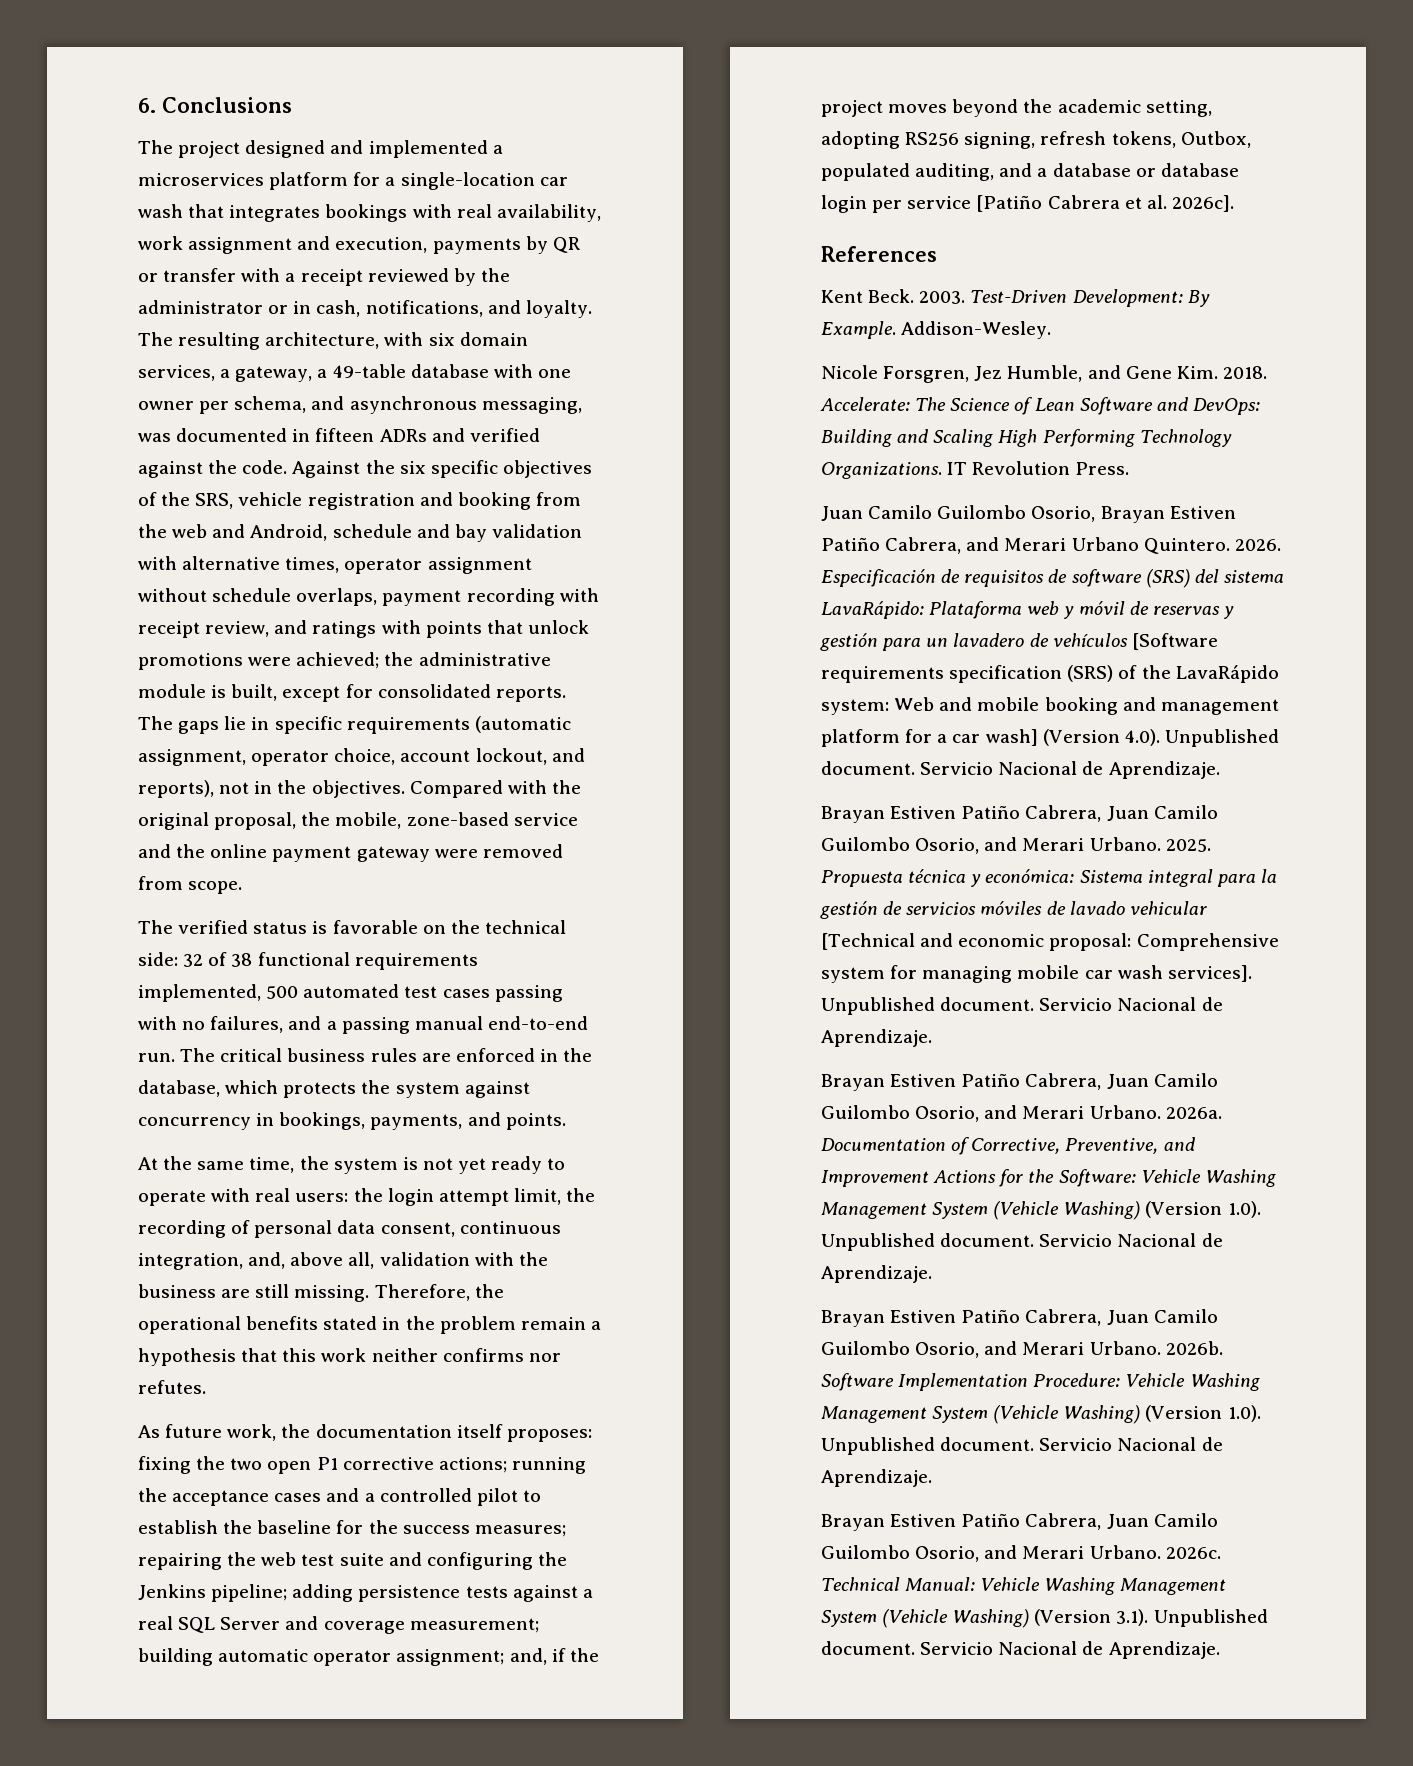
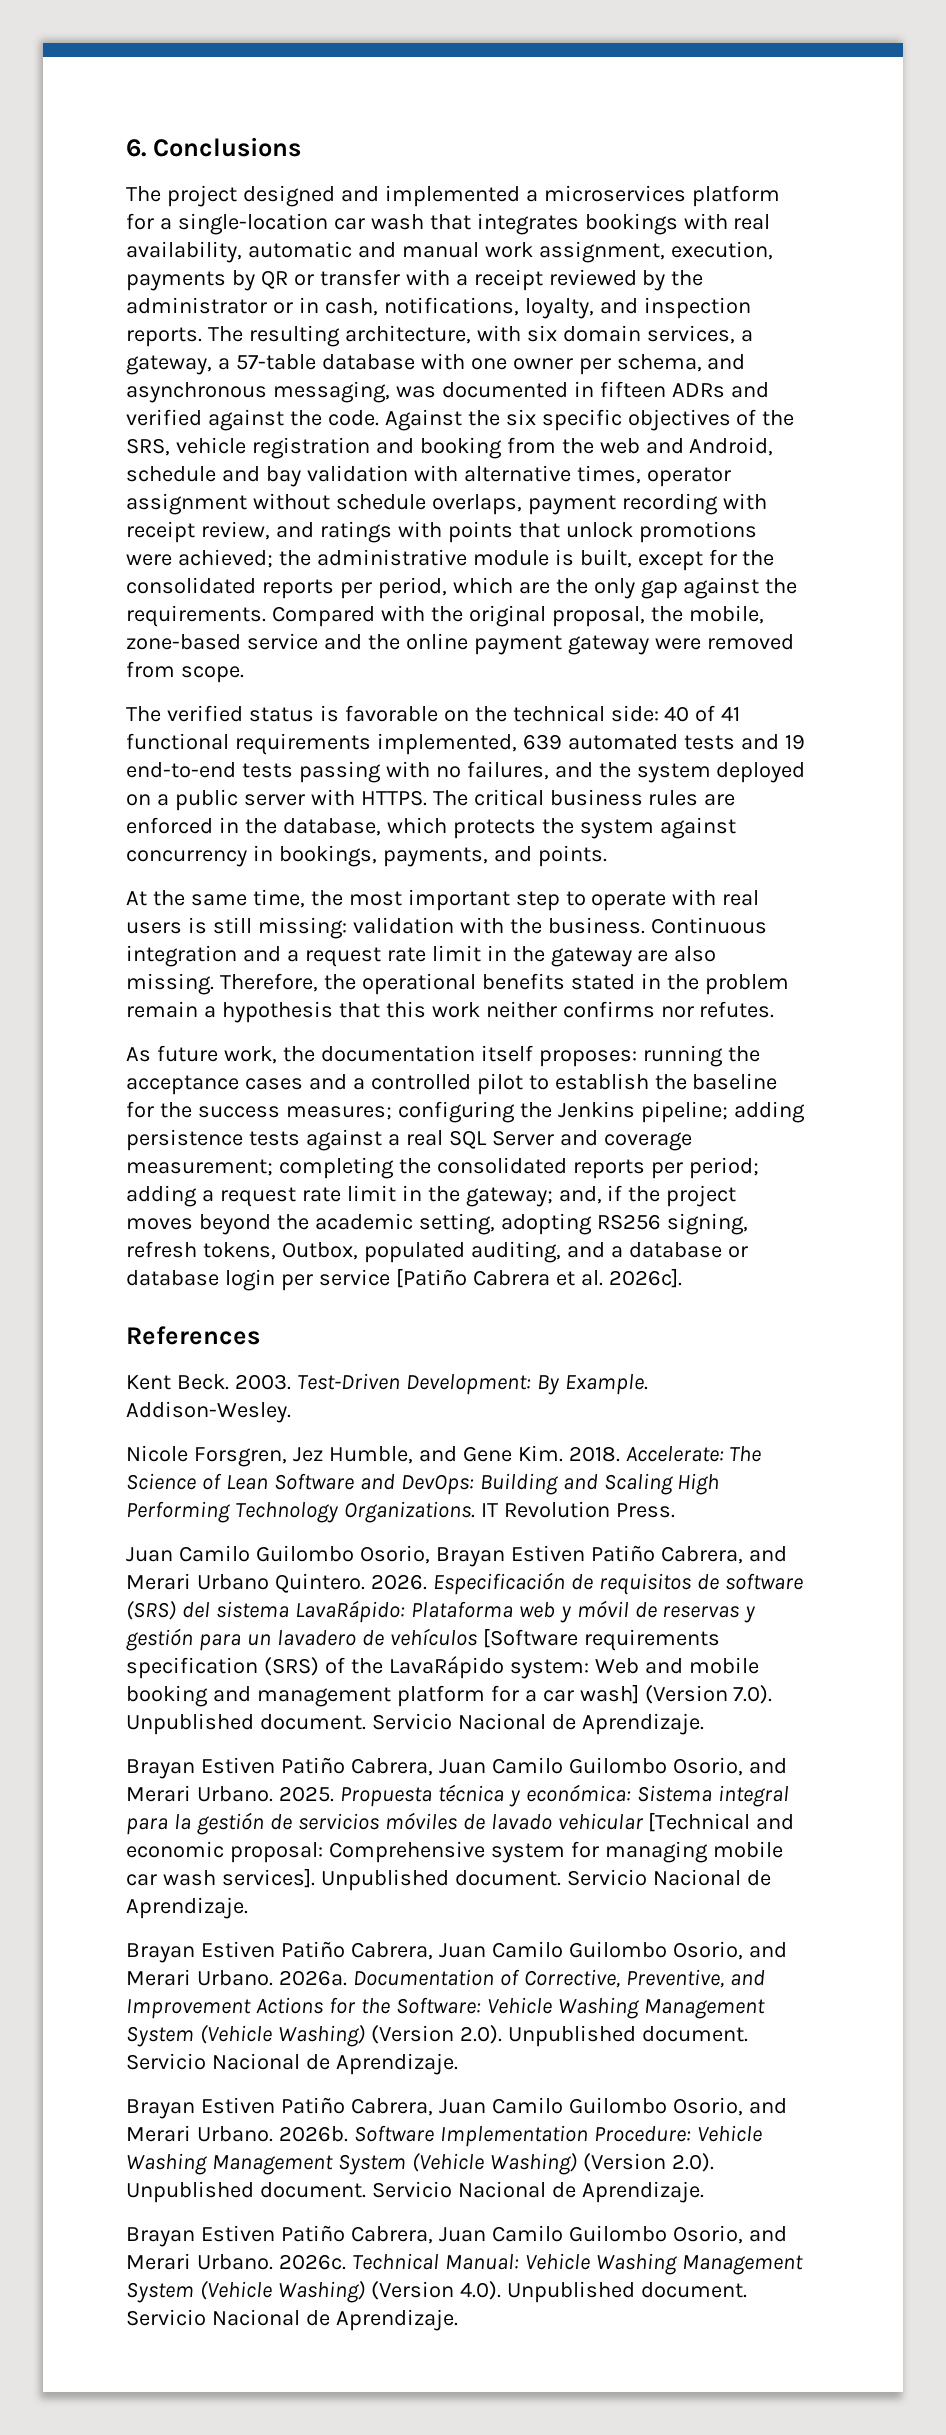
[138,236,331,254] work assignment and -> [247,241,665,263] automatic and manual work assignment,
[487,300,592,318] and loyalty. -> [524,297,751,319] [126,327,202,347] loyalty, and inspection reports.
[332,364,406,378] 49-table -> [235,354,316,370] 57-table
[377,684,566,702] [138,716,571,734] [138,748,585,766] [138,780,405,798] consolidated reports. The gaps lie in specific requirements (automatic assignment, operator choice, account lockout, and reports), not in the objectives. -> [742,550,775,566] [126,577,798,599] [126,605,266,627] the consolidated reports per period, which are the only gap against the requirements.
[183,952,478,970] [138,984,490,1002] 32 of 38 functional requirements implemented, 500 automated test cases -> [664,705,741,722] [126,733,805,755] [126,762,293,778] 40 of 41 functional requirements implemented, 639 automated tests and 19 end-to-end tests
[326,1016,588,1034] [138,1053,175,1062] a passing manual end-to-end run. -> [598,762,806,783] [126,789,427,811] the system deployed on a public server with HTTPS.
[333,1156,566,1174] [138,1188,596,1206] [138,1220,561,1238] [138,1252,548,1270] [138,1284,290,1298] system is not yet ready to operate with real users: the login attempt limit, the recording of personal data consent, continuous integration, and, above all, validation with the business are still -> [348,889,760,911] [126,917,767,939] [126,945,717,967] most important step to operate with real users is still missing: validation with the business. Continuous integration and a request rate limit in the gateway are also
[138,1456,507,1474] fixing the two open P1 corrective actions; -> (637, 1058) none
[138,1552,422,1570] repairing the web test suite and -> (392, 1113) none
[138,1648,505,1666] building automatic operator assignment; -> [278,1157,759,1179] [126,1185,553,1207] completing the consolidated reports per period; adding a request rate limit in the gateway;
[1124,729,1160,746] 4.0). -> [733,1685,773,1704] 7.0).
[1227,1201,1261,1218] 1.0). -> [459,2025,502,2044] 2.0).
[1227,1405,1261,1422] 1.0). -> [671,2153,714,2172] 2.0).
[1116,1609,1149,1626] 3.1). -> [459,2281,501,2300] 4.0).

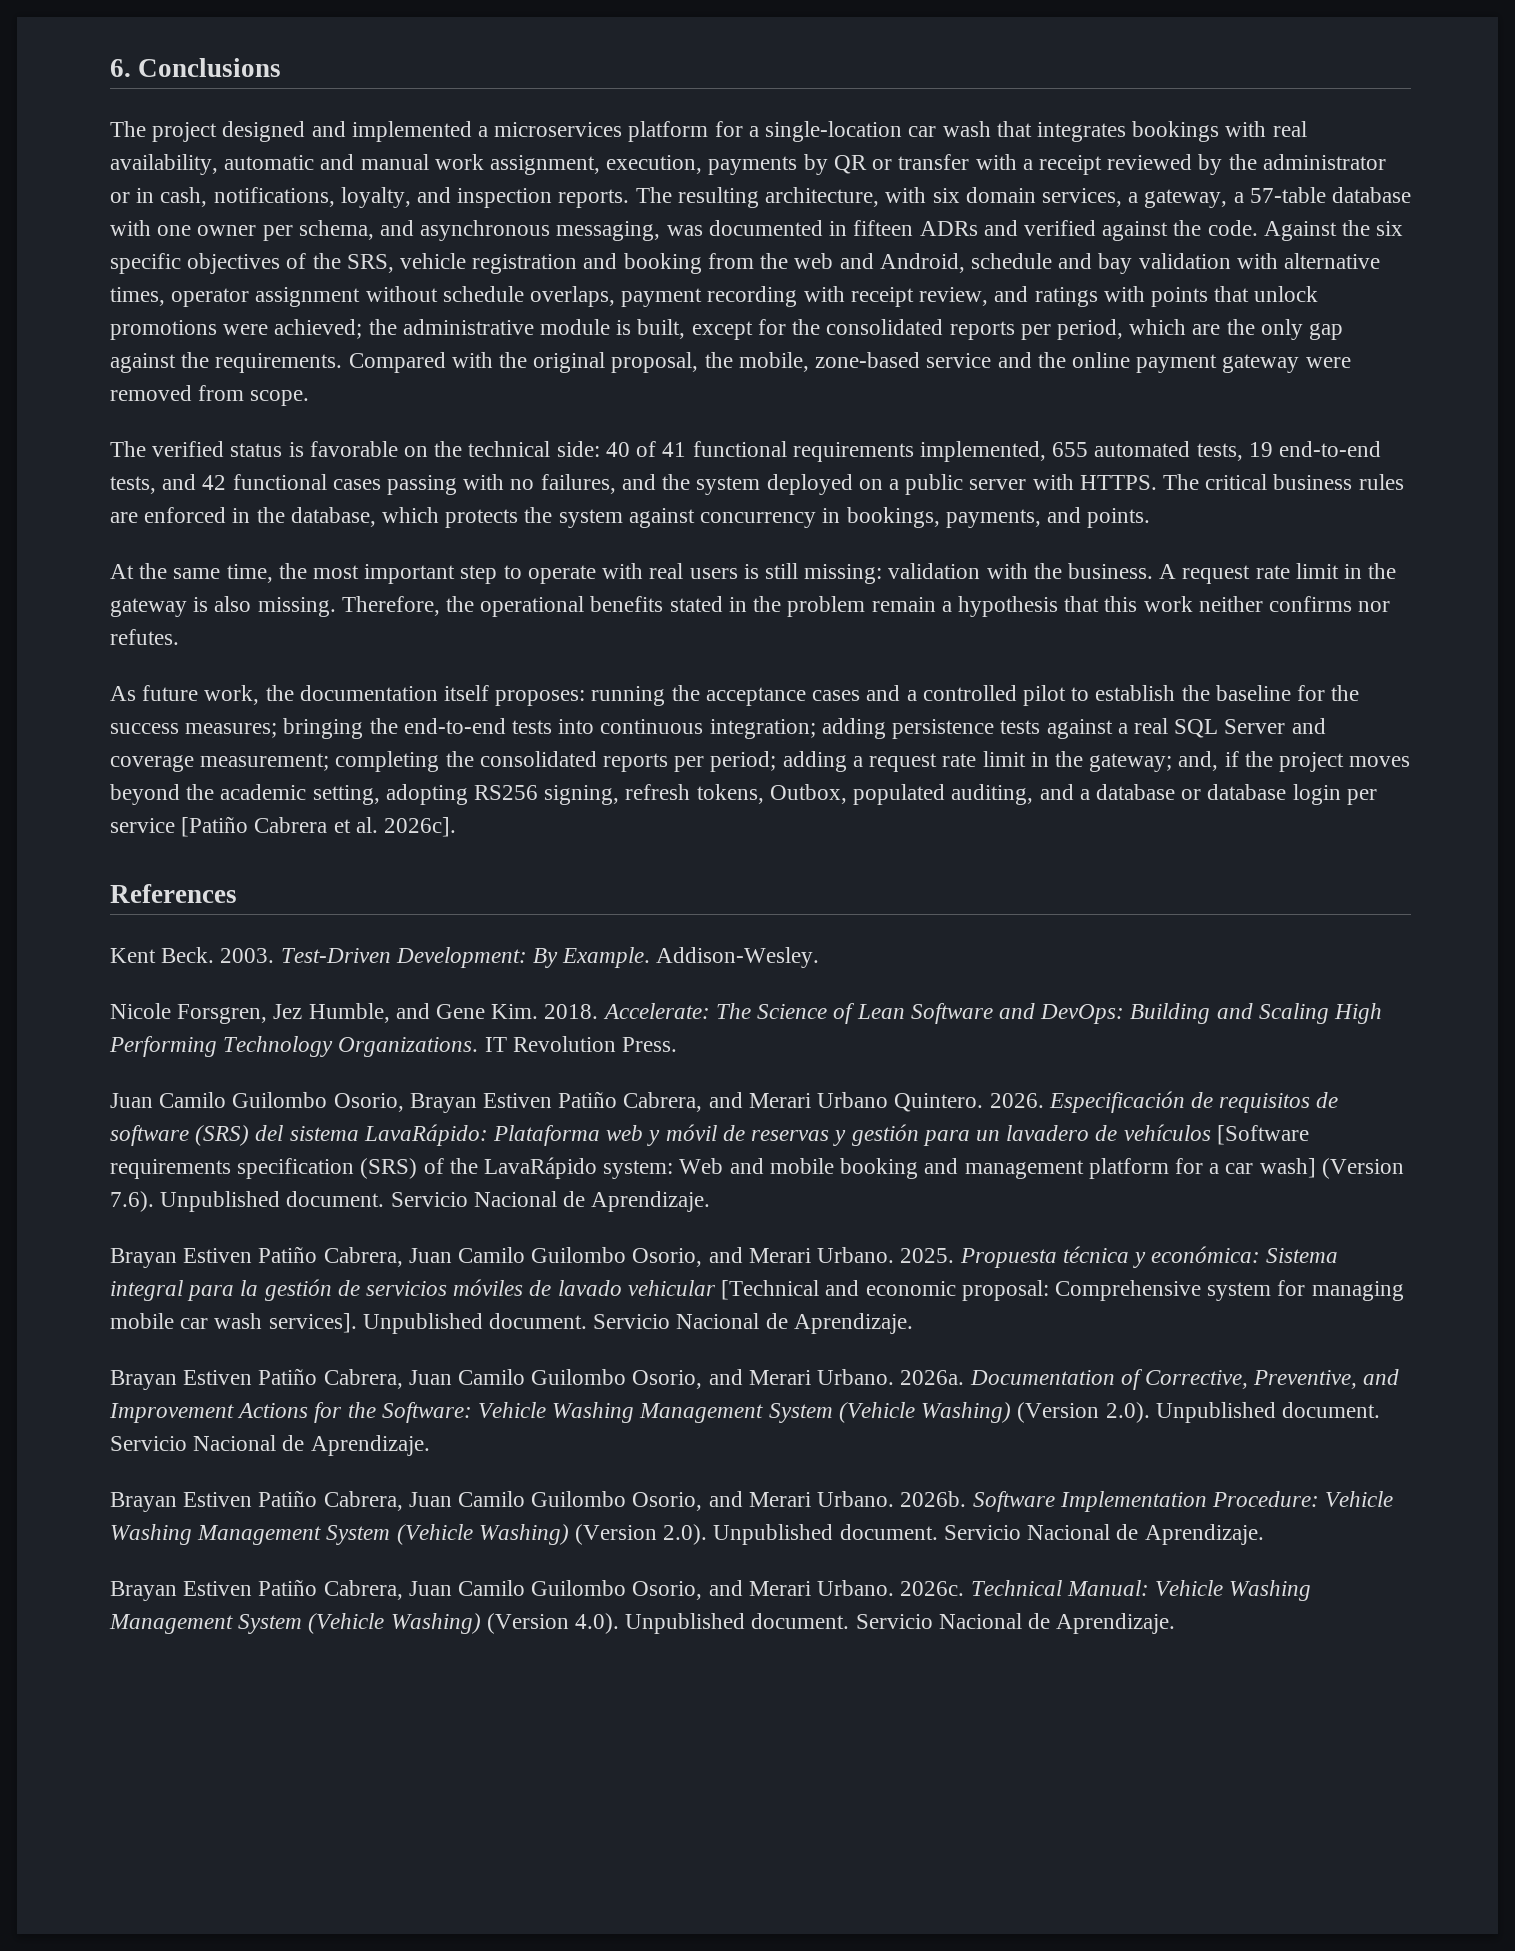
[522,734,805,750] [126,762,293,778] 639 automated tests and 19 end-to-end tests -> [1052,441,1381,461] [110,474,381,494] 655 automated tests, 19 end-to-end tests, and 42 functional cases
[650,917,767,934] [126,945,299,967] Continuous integration and a -> [1159,564,1177,579] A
[637,950,669,962] are -> [193,597,209,612] is
[397,1101,728,1123] configuring the Jenkins pipeline; -> [283,718,816,739] bringing the end-to-end tests into continuous integration;
[733,1685,773,1704] 7.0). -> [110,1191,154,1212] 7.6).

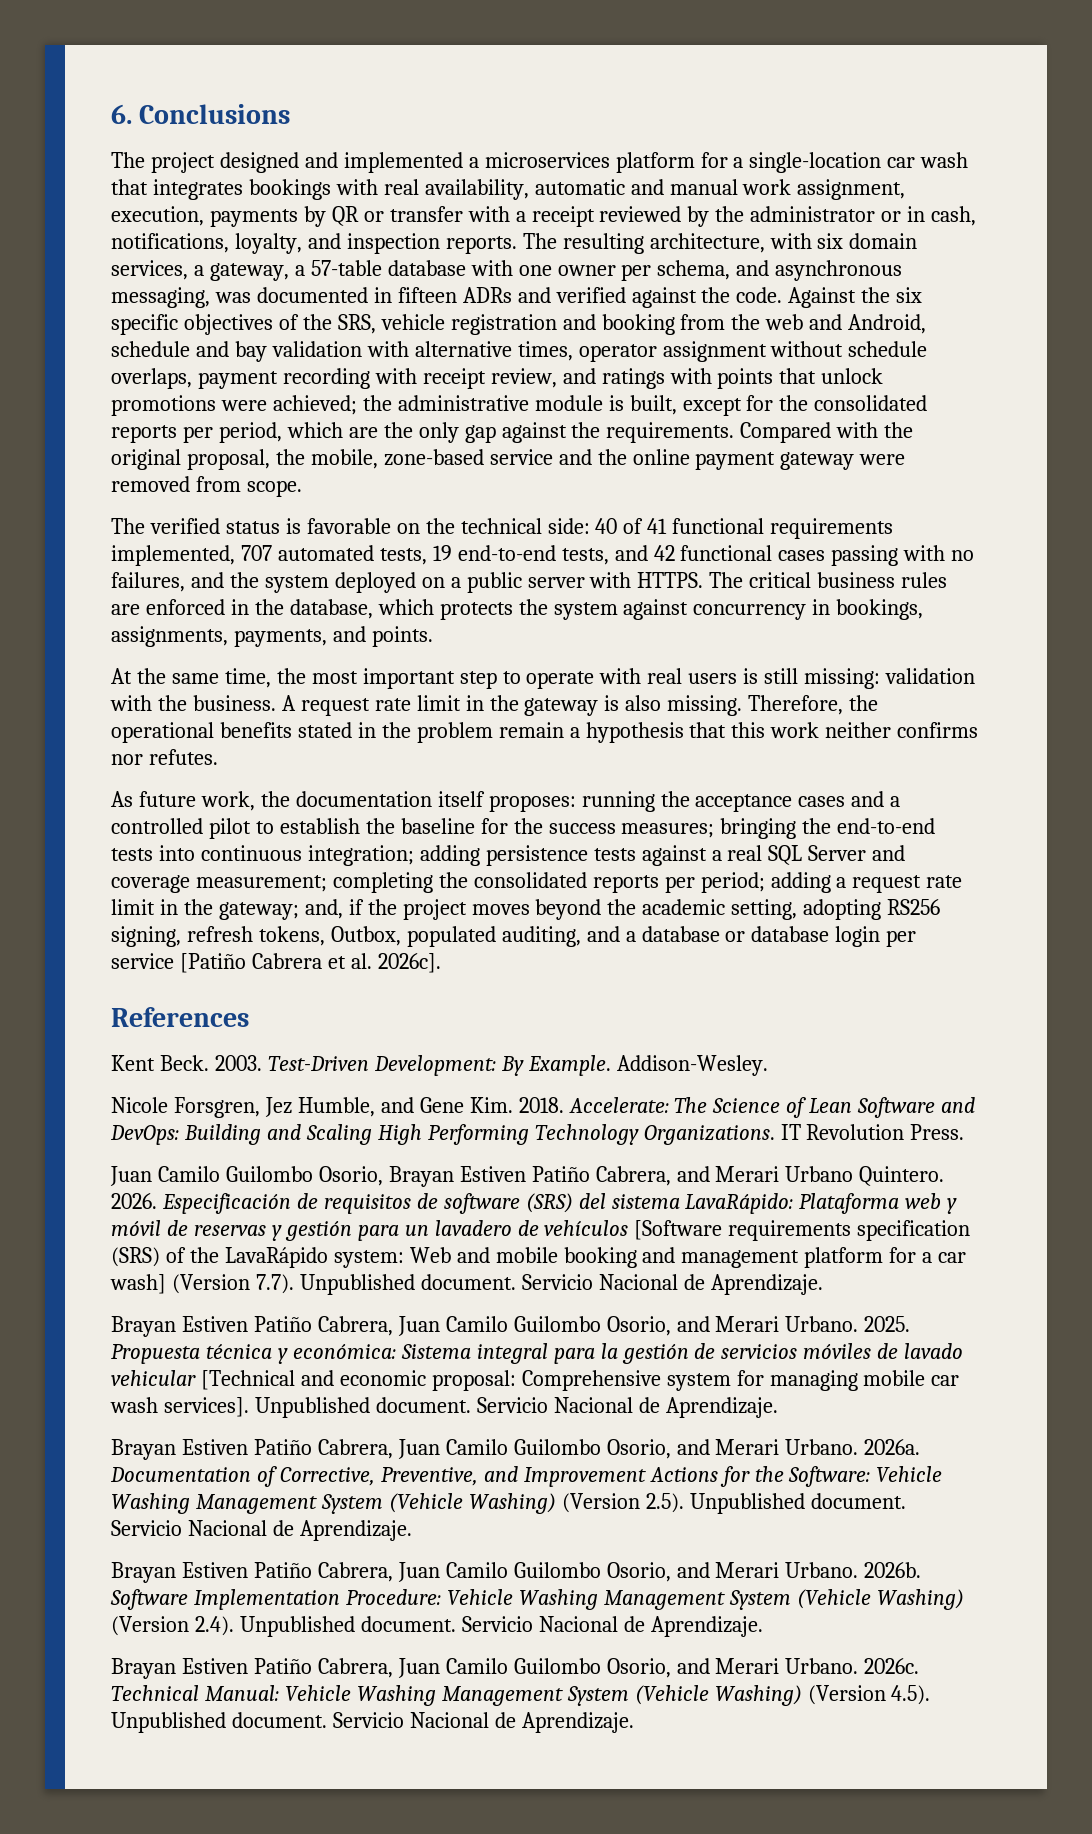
[1052,442,1089,457] 655 -> [240,545,272,561] 707
(940, 517) none -> [111,626,228,647] assignments,
[110,1191,154,1212] 7.6). -> [255,1274,294,1294] 7.7).
[1105,1402,1150,1423] 2.0). -> [645,1493,684,1513] 2.5).
[663,1524,708,1545] 2.0). -> [194,1616,234,1636] 2.4).
[575,1613,620,1634] 4.0). -> [891,1685,931,1705] 4.5).

